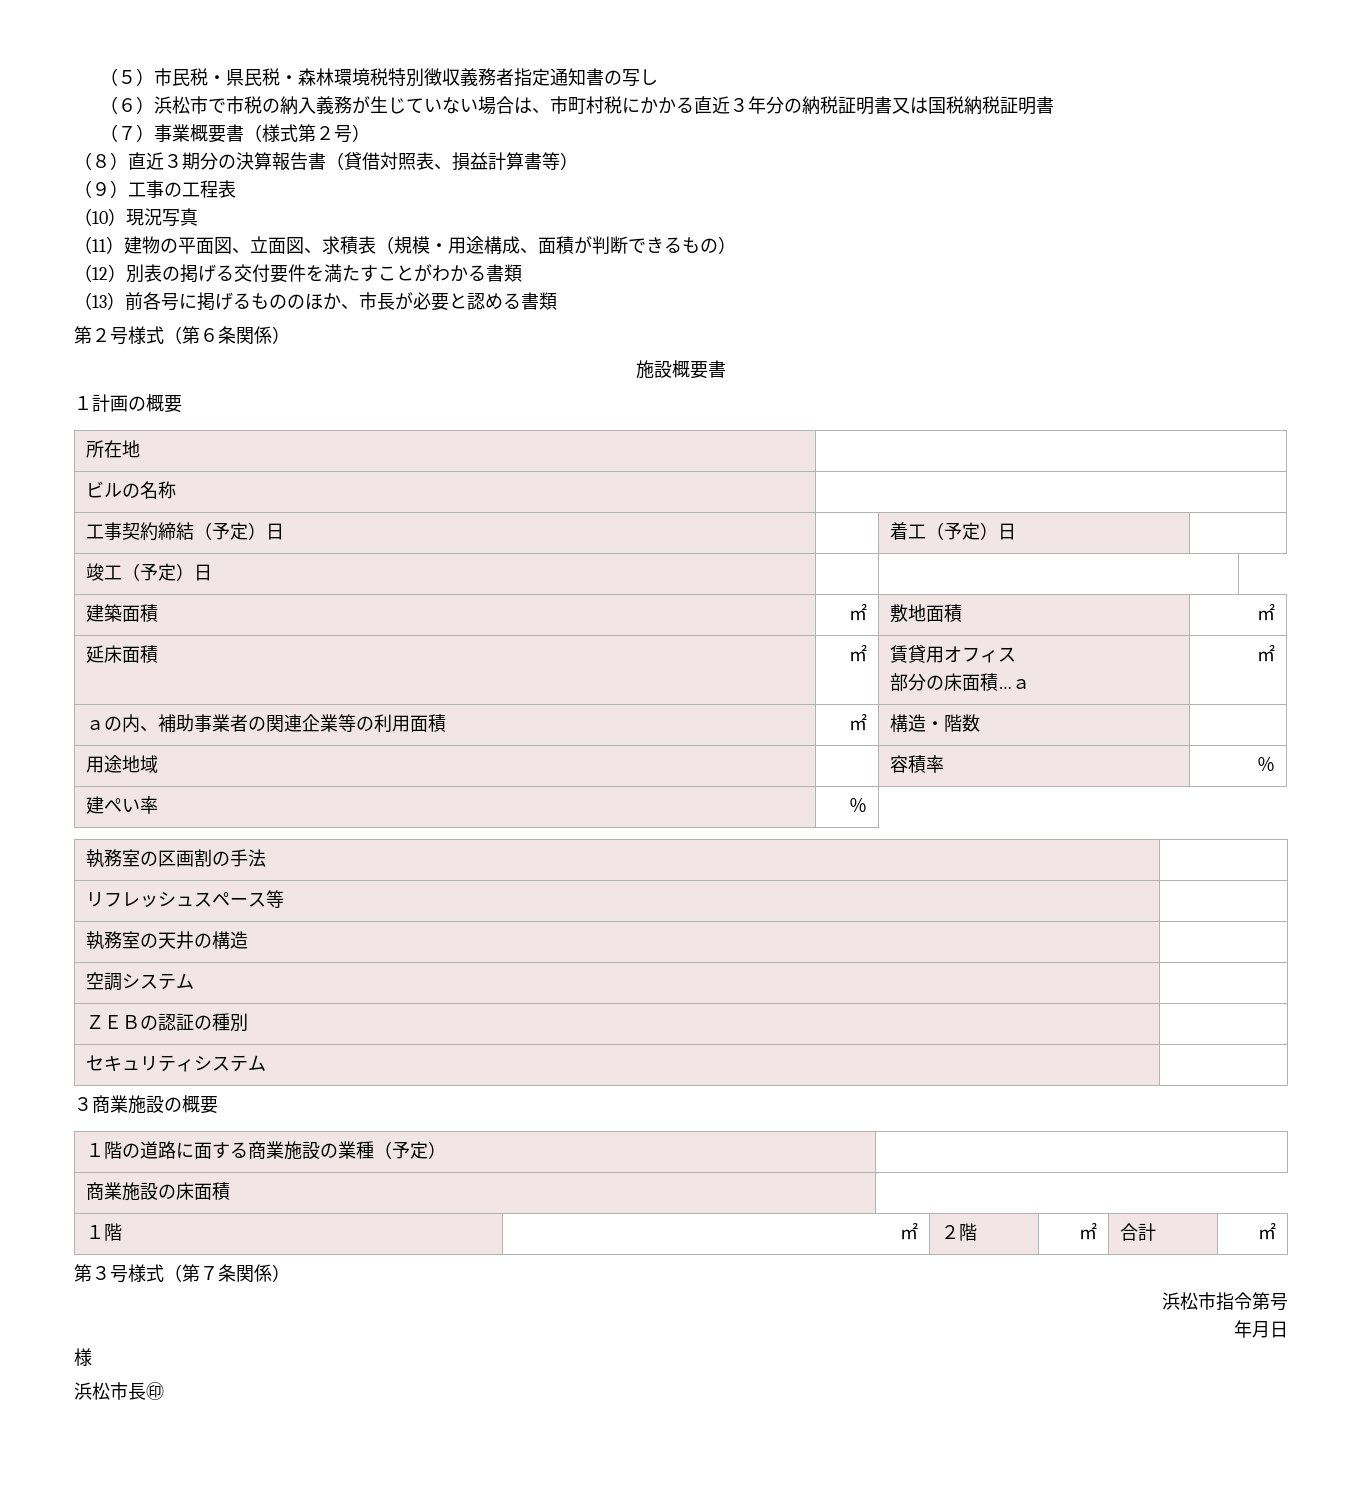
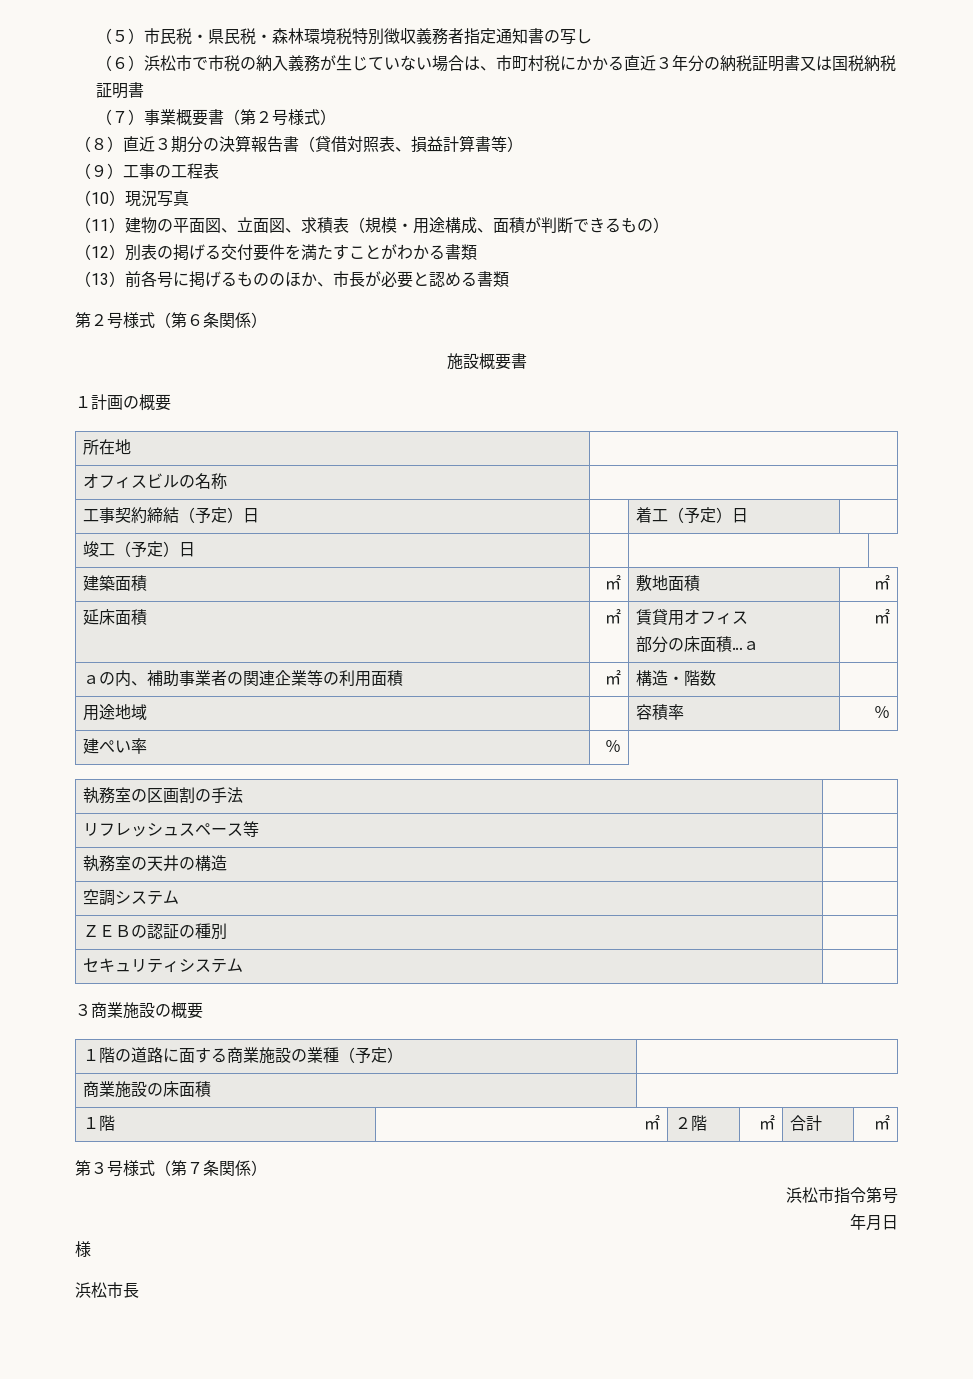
[262,124,353,143] 様式第２号 -> [239,109,320,126] 第２号様式
(140, 449) none -> [83,474,148,489] オフィス
[146,1382,164,1400] ㊞ -> (139, 1290) none

